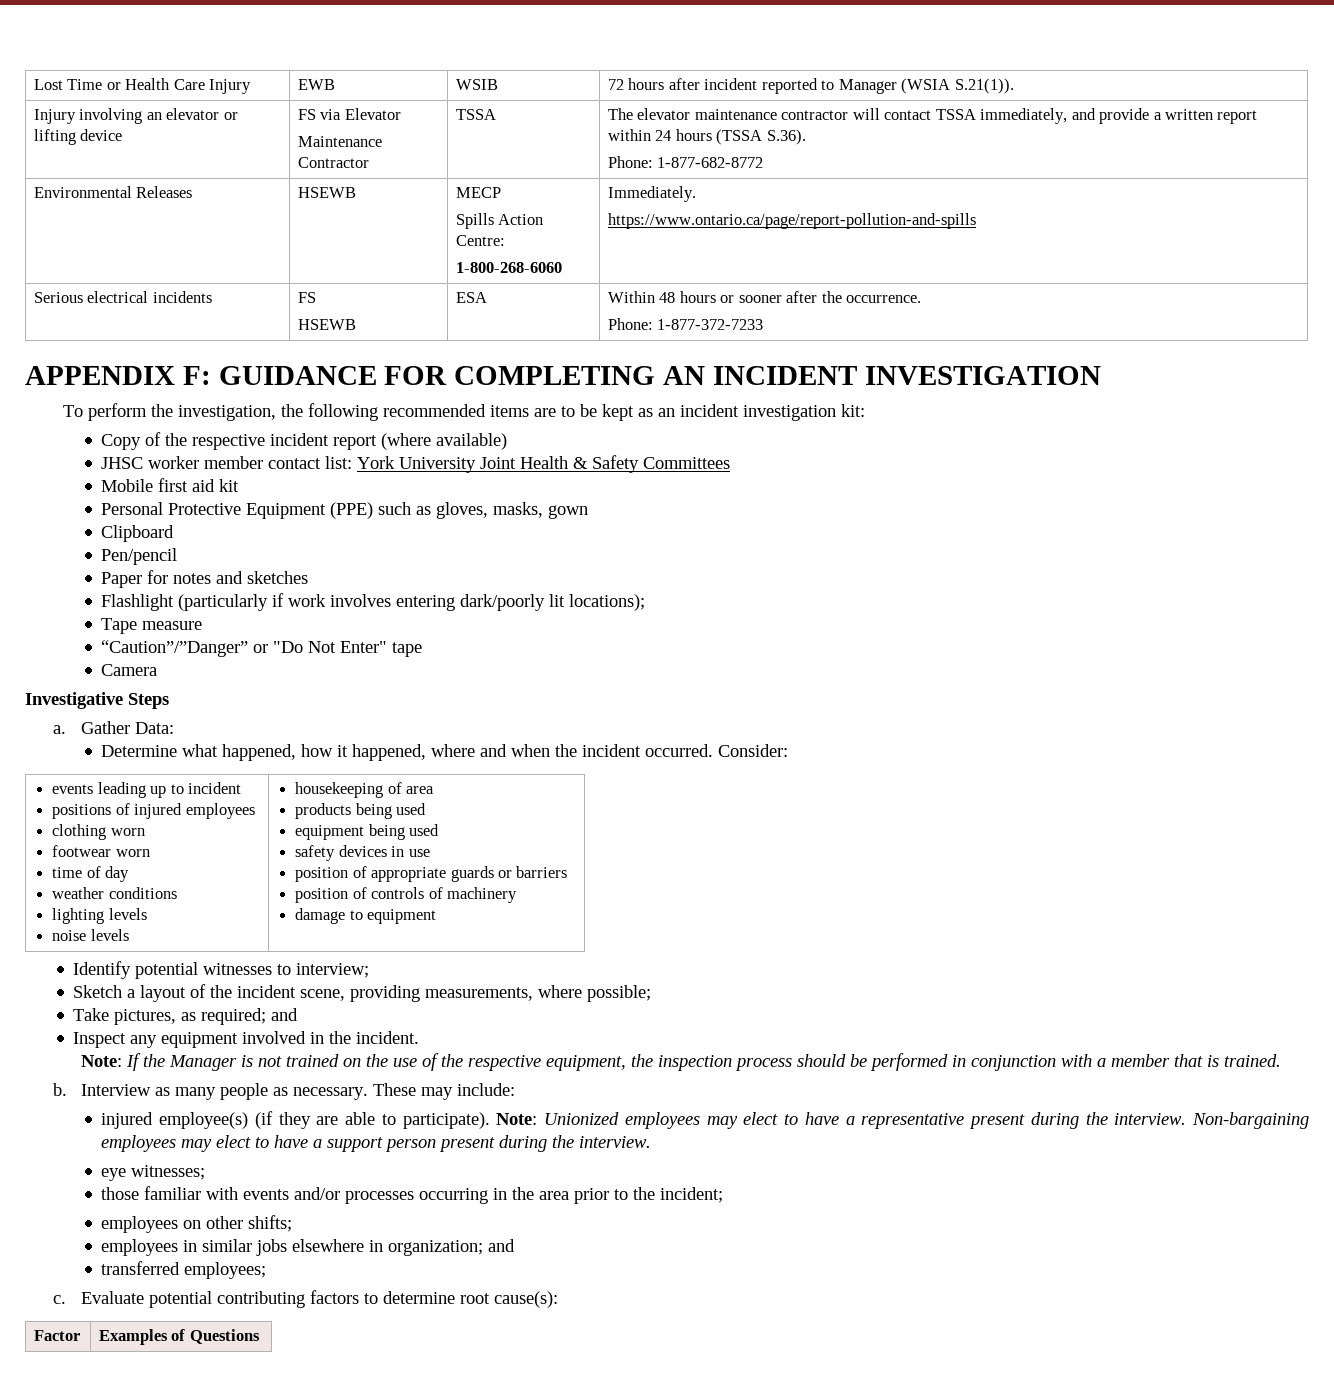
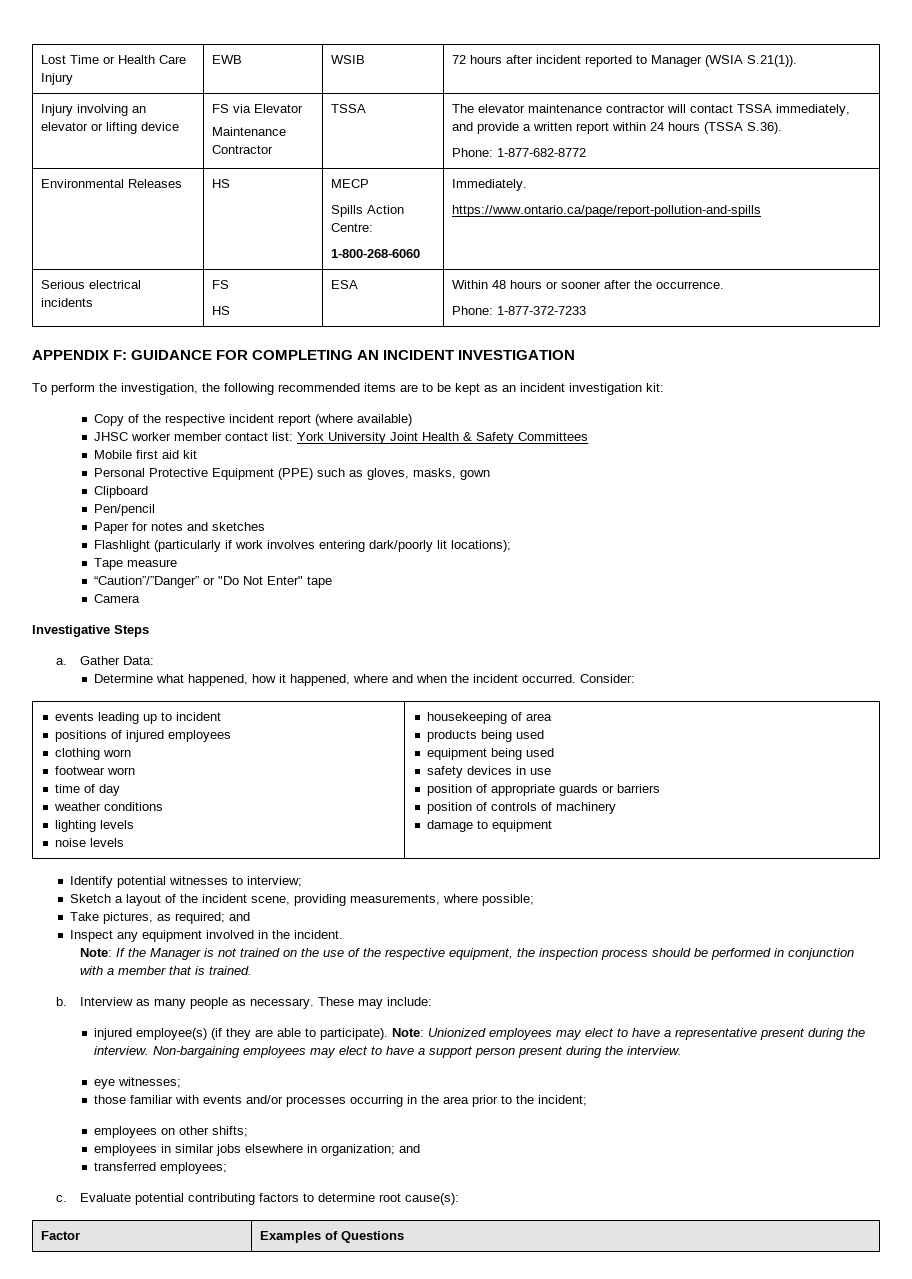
[298,187,357,198] HSEWB -> [211,179,230,188] HS
[298,319,357,330] HSEWB -> [211,306,230,315] HS

